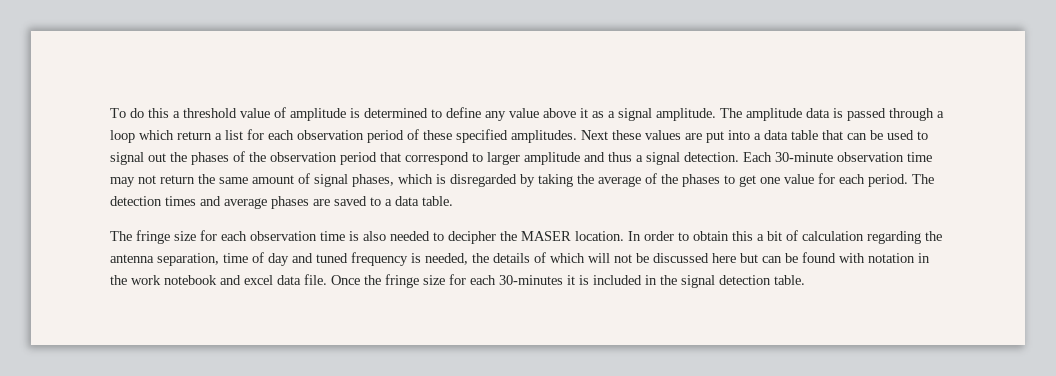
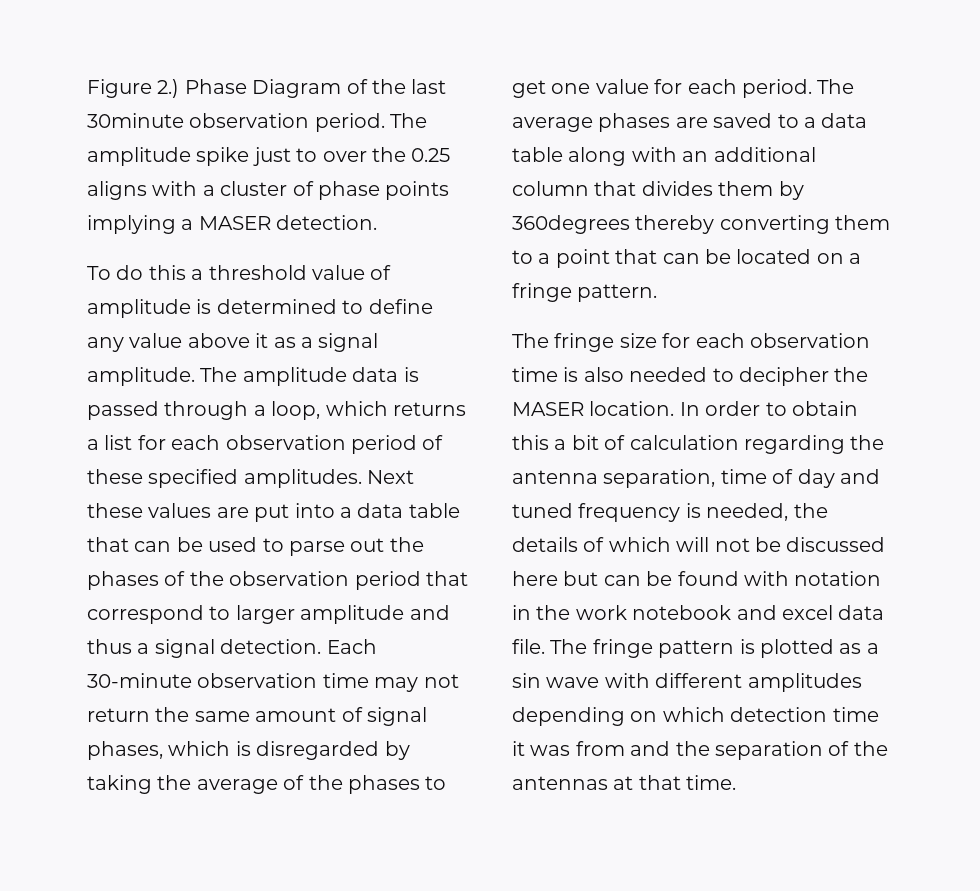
(110, 113) none -> [87,79,447,98] [87,113,428,132] [87,147,451,166] [87,181,450,200] [87,215,378,234] Figure 2.) Phase Diagram of the last 30minute observation period. The amplitude spike just to over the 0.25 aligns with a cluster of phase points implying a MASER detection. //
[110,130,212,143] loop which return -> [271,401,466,420] loop, which returns
[110,152,144,165] signal -> [289,541,345,556] parse
[110,196,221,206] detection times and -> (855, 86) none
[422,196,453,206] table. -> [512,147,816,166] [512,181,804,200] [512,215,891,234] [512,249,862,268] [512,283,658,302] table along with an additional column that divides them by 360degrees thereby converting them to a point that can be located on a fringe pattern.
[331,274,805,288] Once the fringe size for each 30-minutes it is included in the signal detection table. -> [550,639,879,658] [512,673,862,692] [512,707,879,726] [512,741,888,760] [512,775,737,790] The fringe pattern is plotted as a sin wave with different amplitudes depending on which detection time it was from and the separation of the antennas at that time.

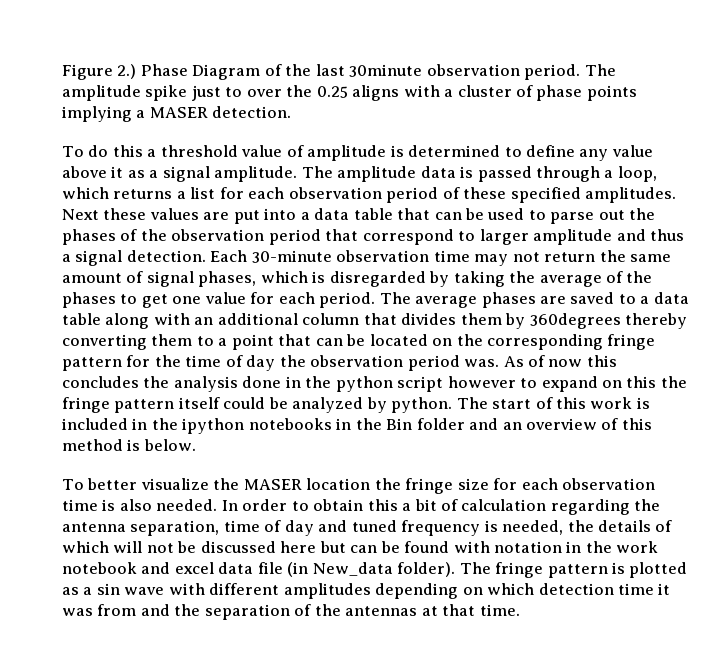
[849,253,862,264] [512,283,658,302] [512,333,549,348] a fringe pattern. // The -> [456,334,656,350] [62,355,617,371] [62,376,687,392] [62,397,650,413] [62,418,652,434] [62,439,196,451] [62,478,401,490] the corresponding fringe pattern for the time of day the observation period was. As of now this concludes the analysis done in the python script however to expand on this the fringe pattern itself could be analyzed by python. The start of this work is included in the ipython notebooks in the Bin folder and an overview of this method is below. // To better visualize the MASER location the
[629,367,869,386] [512,401,675,416] needed to decipher the MASER location. -> [156,499,218,511] needed.
[512,639,545,654] file. -> [257,562,456,577] file (in New_data folder).

